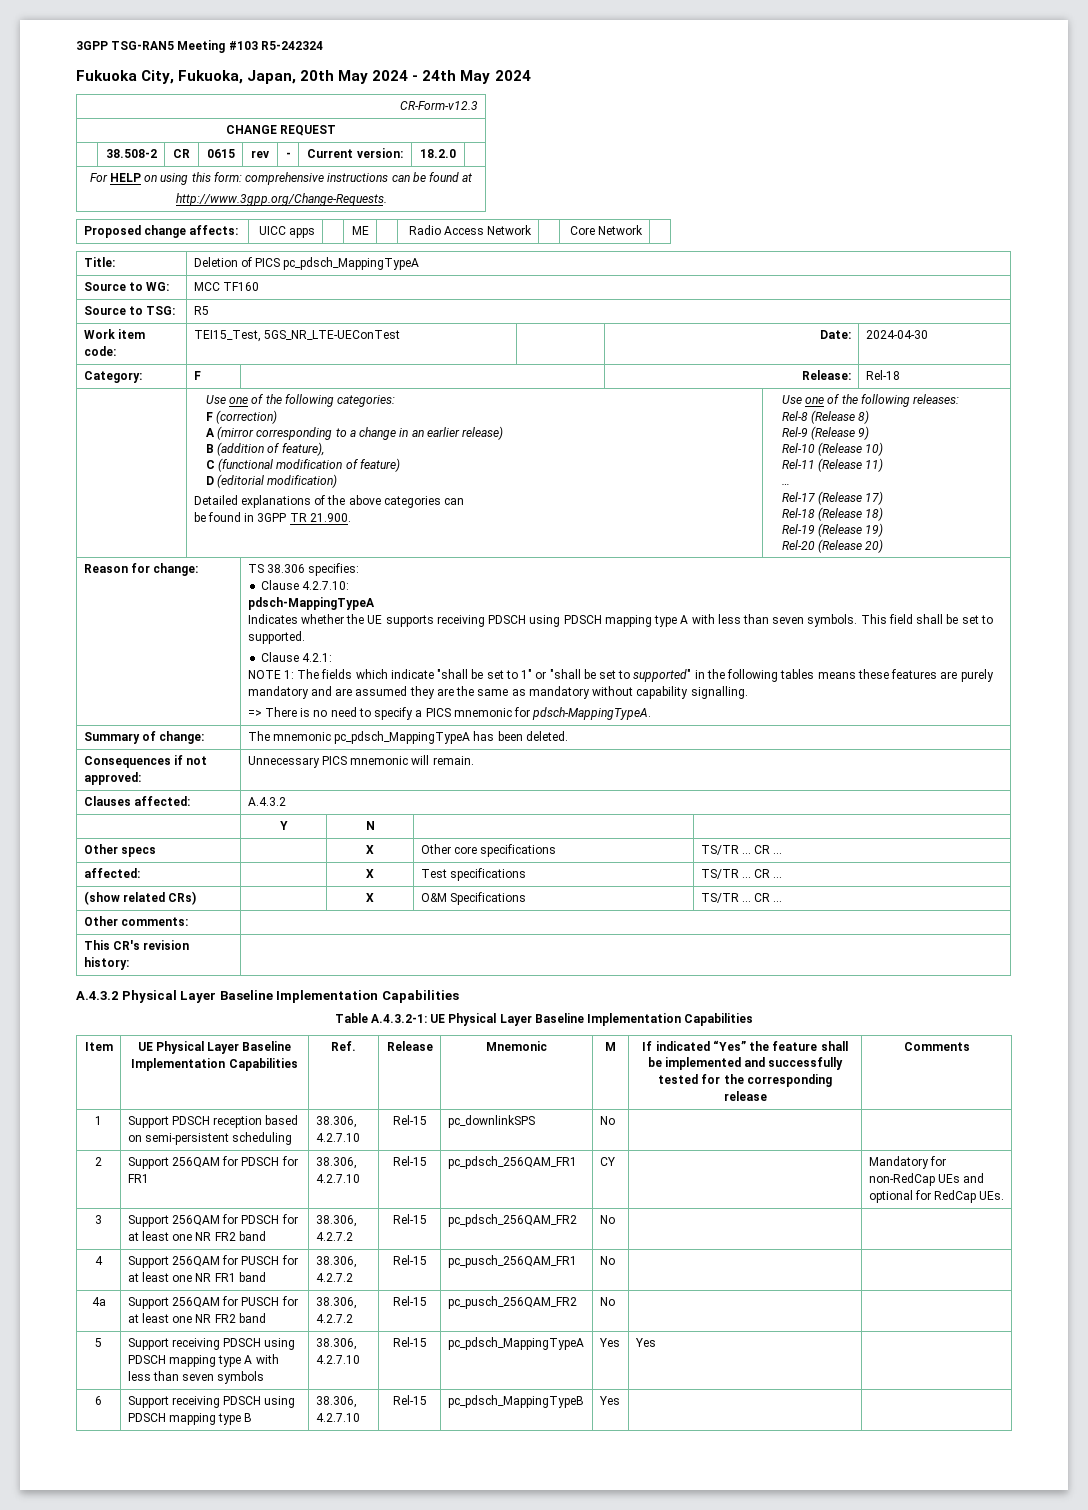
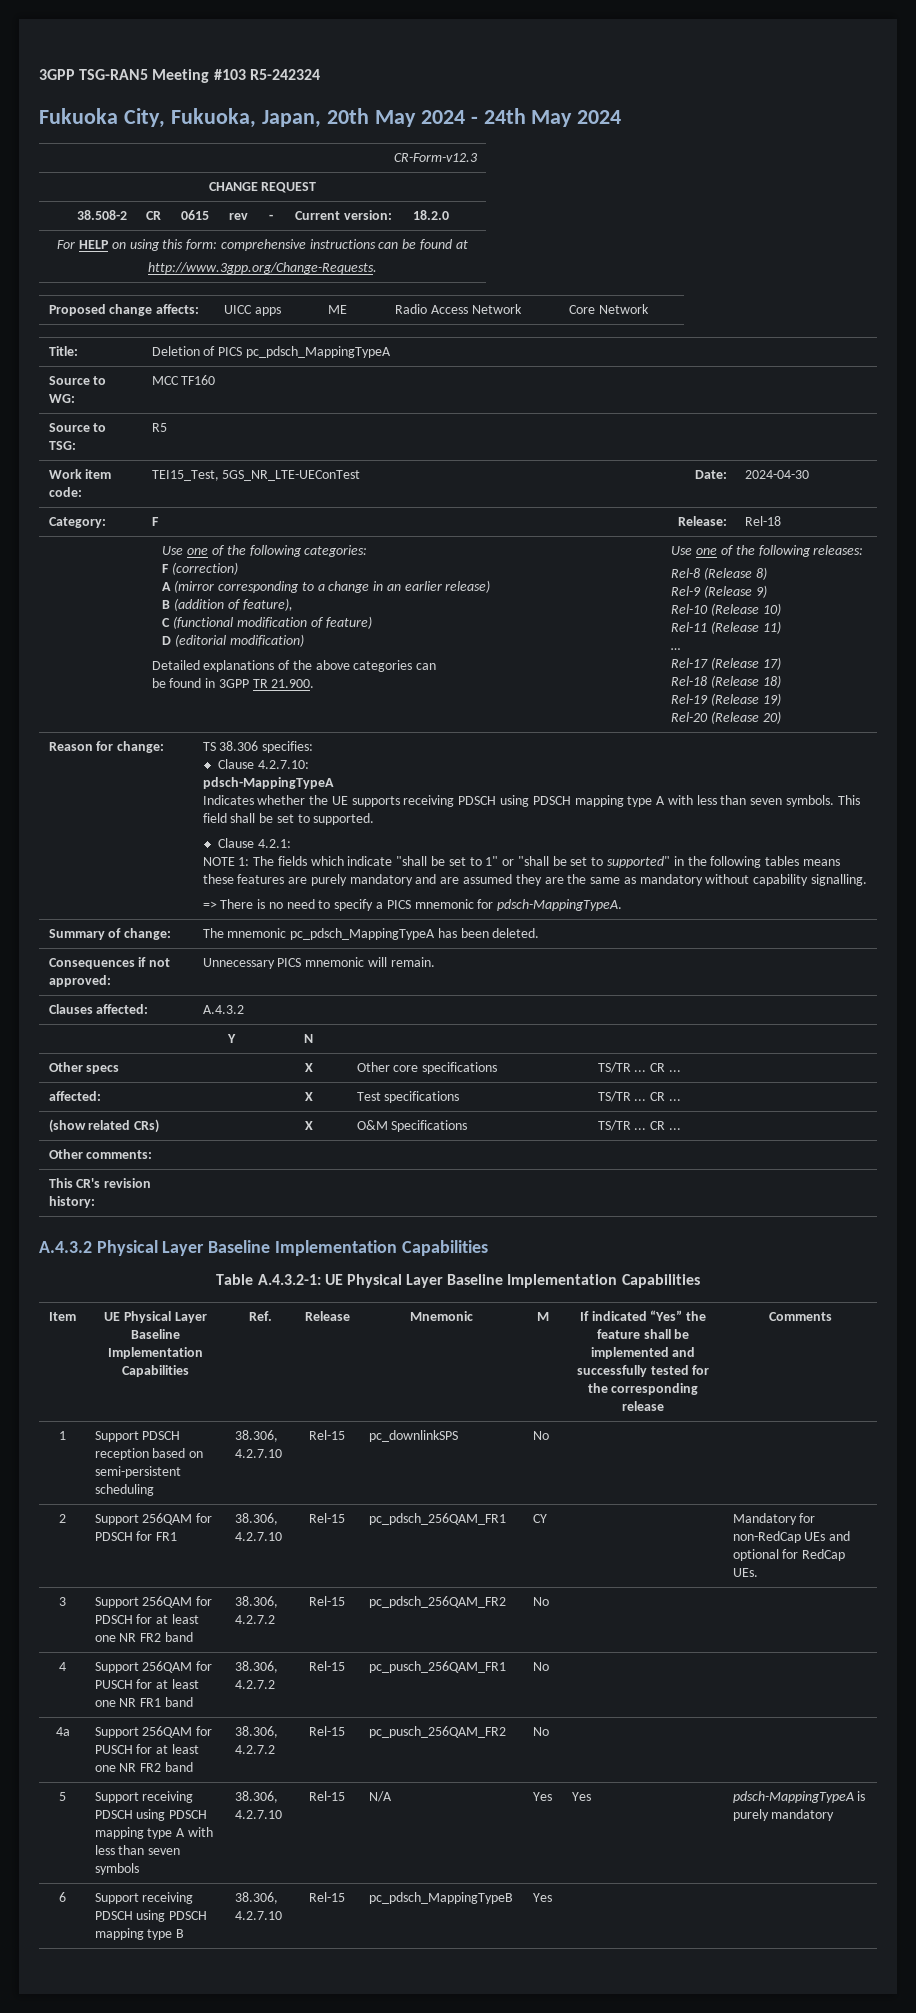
[447,1337,584,1350] pc_pdsch_MappingTypeA -> [368,1791,392,1802] N/A
(656, 1342) none -> [732,1791,866,1803] [732,1809,835,1821] pdsch-MappingTypeA is purely mandatory

